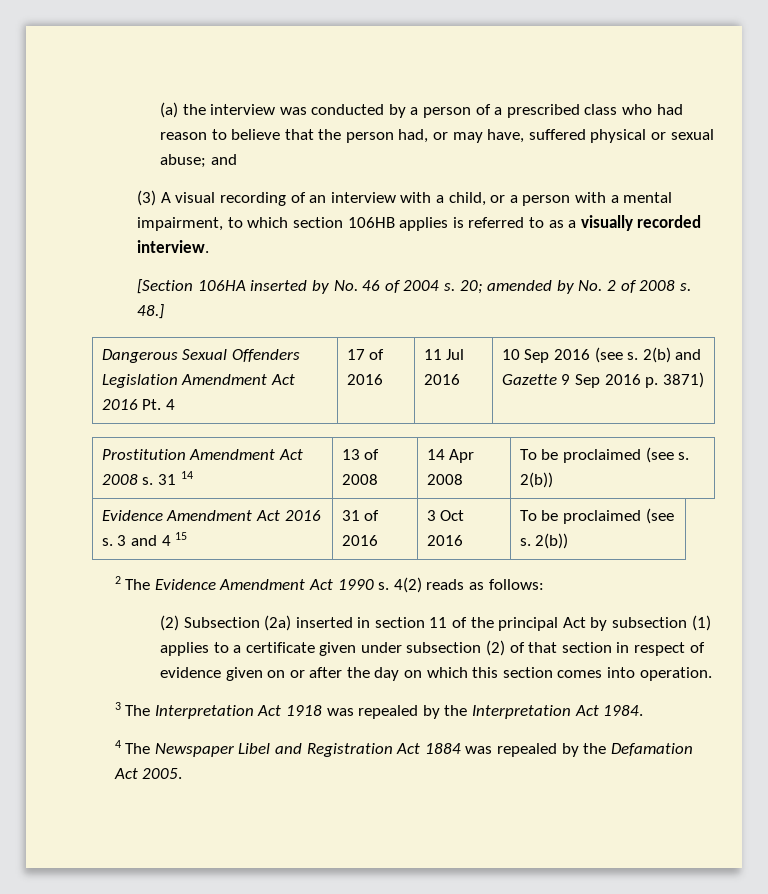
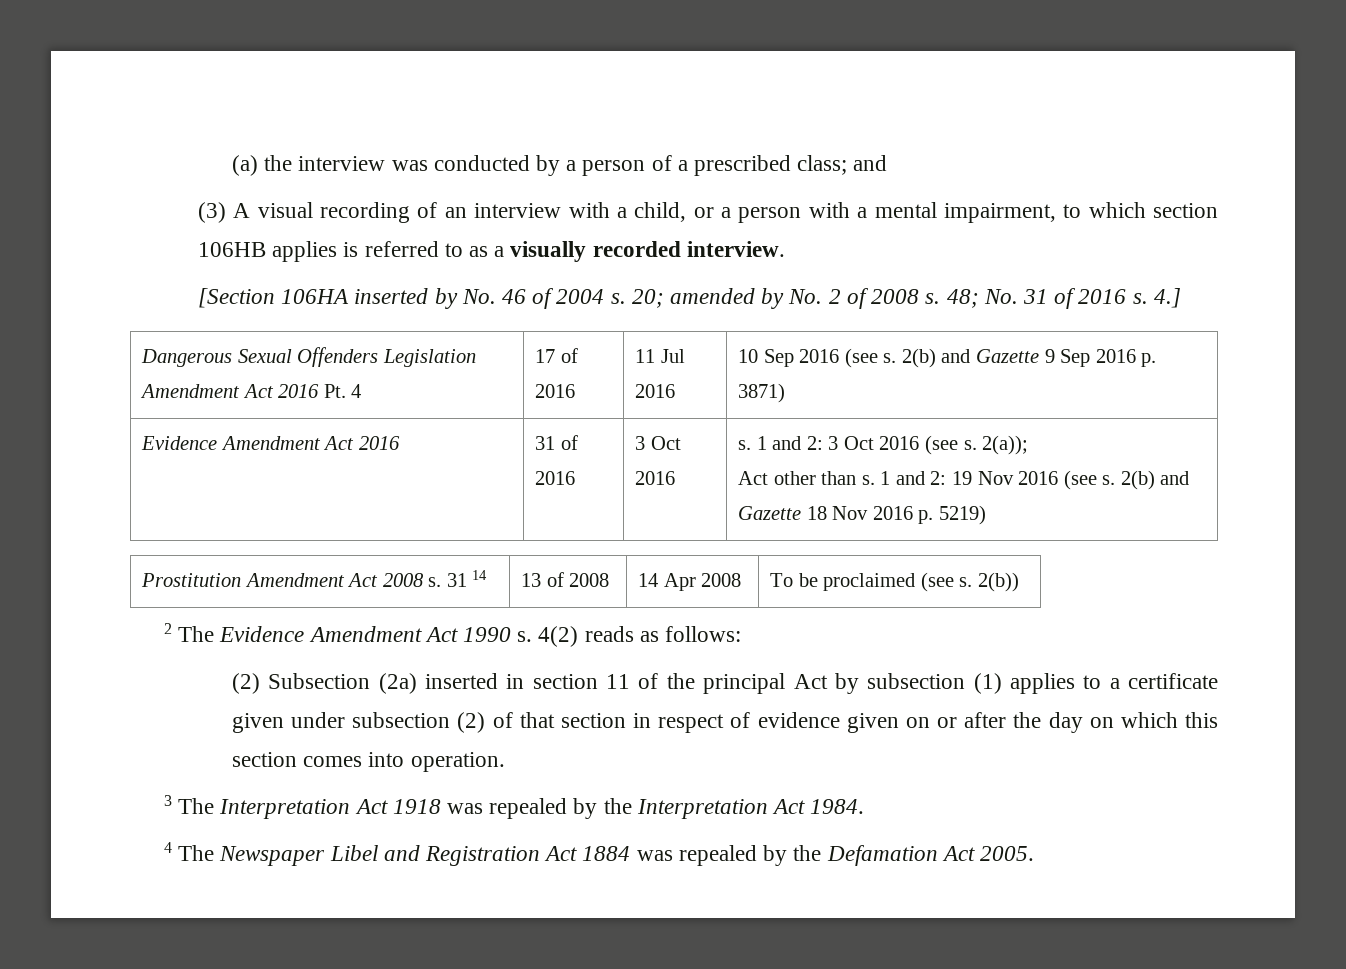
[584,104,683,115] [159,129,714,143] [159,154,206,168] class who had reason to believe that the person had, or may have, suffered physical or sexual abuse; -> [797,155,848,175] class;
[137,304,165,319] 48.] -> [946,288,1181,309] 48; No. 31 of 2016 s. 4.]
(704, 380) none -> [141,436,400,450] [535,435,578,450] [535,471,576,485] [635,436,681,450] [635,471,676,485] [738,435,1029,455] [738,470,1190,490] [738,505,986,525] // Evidence Amendment Act 2016 | 31 of 2016 | 3 Oct 2016 | s. 1 and 2: 3 Oct 2016 (see s. 2(a)); // Act other than s. 1 and 2: 19 Nov 2016 (see s. 2(b) and Gazette 18 Nov 2016 p. 5219)
[101,510,321,521] [101,532,188,546] [341,510,380,521] [341,535,378,546] [426,510,465,521] [426,535,463,546] [519,508,674,524] [519,533,569,549] // Evidence Amendment Act 2016 s. 3 and 4 15 | 31 of 2016 | 3 Oct 2016 | To be proclaimed (see s. 2(b)) -> (1019, 582) none

